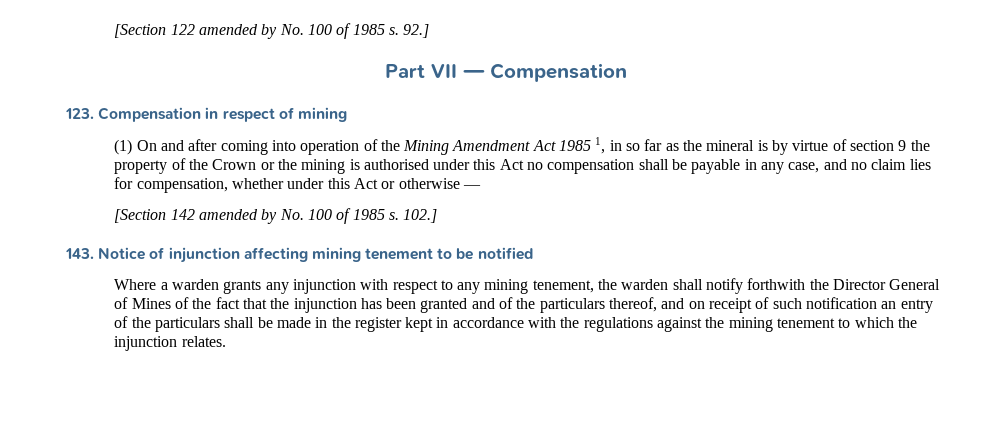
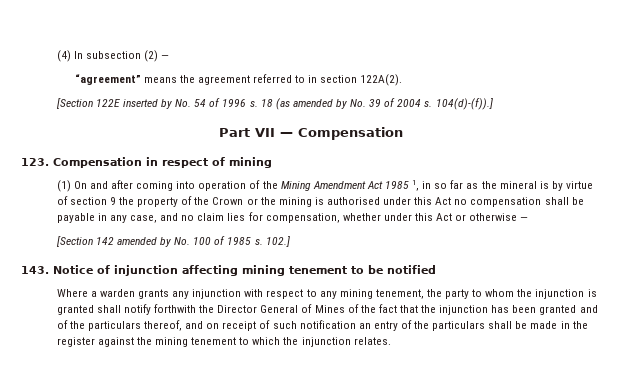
[114,23,430,39] [Section 122 amended by No. 100 of 1985 s. 92.] -> [56,50,170,62] [74,74,403,86] [55,98,493,110] (4) In subsection (2) — // “agreement” means the agreement referred to in section 122A(2). // [Section 122E inserted by No. 54 of 1996 s. 18 (as amended by No. 39 of 2004 s. 104(d)-(f)).]
[621,279,669,290] warden -> [445,289,597,299] [56,305,94,315] party to whom the injunction is granted
[405,317,653,332] kept in accordance with the regulations -> (95, 342) none

